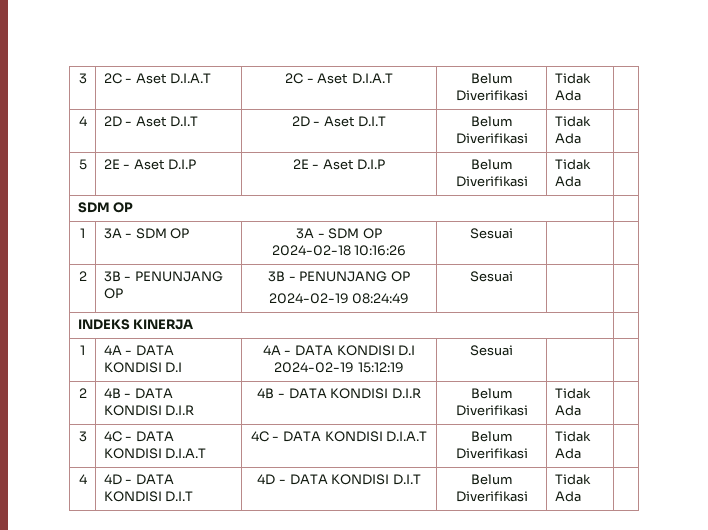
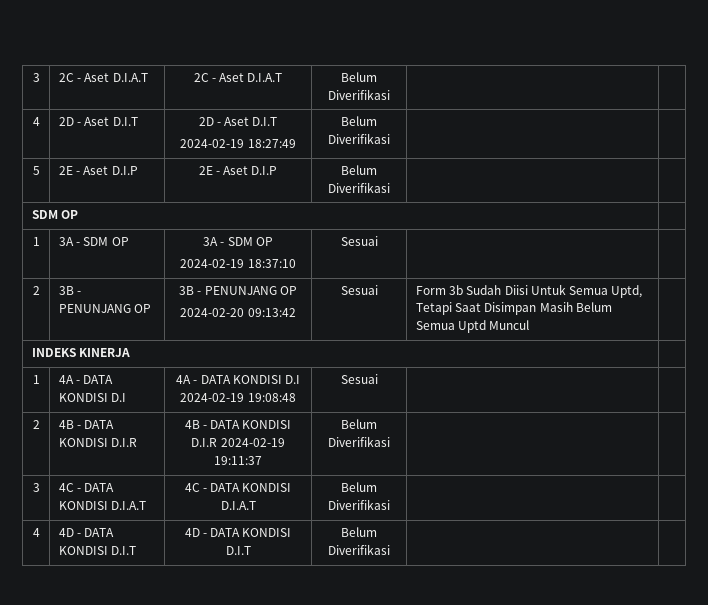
[554,73,591,84] [554,90,581,101] Tidak Ada -> (390, 94) none
[470,116,513,127] [455,133,528,144] [554,116,591,127] [554,133,581,144] | Belum Diverifikasi | Tidak Ada -> [180,139,296,148] [341,116,377,126] [328,133,390,144] // 2024-02-19 18:27:49 | Belum Diverifikasi |
[554,159,591,170] [554,176,581,187] Tidak Ada -> (390, 187) none
[271,245,407,256] 2024-02-18 10:16:26 -> [180,259,296,268] 2024-02-19 18:37:10
[268,293,410,304] [470,271,513,282] 2024-02-19 08:24:49 | Sesuai | -> [180,308,296,317] [340,285,378,295] [415,284,643,298] [415,302,612,315] [415,320,530,333] 2024-02-20 09:13:42 | Sesuai | Form 3b Sudah Diisi Untuk Semua Uptd, Tetapi Saat Disimpan Masih Belum Semua Uptd Muncul
[357,362,404,373] 15:12:19 -> [247,393,296,402] 19:08:48
[470,388,513,399] [455,405,528,416] [554,388,591,399] [554,405,581,416] | Belum Diverifikasi | Tidak Ada -> [220,438,285,447] [214,456,262,465] [341,419,377,429] [328,436,390,447] 2024-02-19 19:11:37 | Belum Diverifikasi |
[554,431,591,442] [554,448,581,459] Tidak Ada -> (390, 504) none
[554,474,591,485] [554,491,581,502] Tidak Ada -> (390, 549) none

